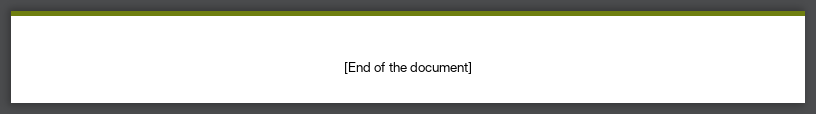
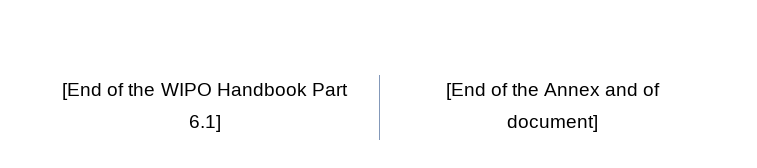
[343,62,407,74] [End of the -> [62,83,348,100] [188,115,221,132] [445,83,661,100] [End of the WIPO Handbook Part 6.1] // [End of the Annex and of

